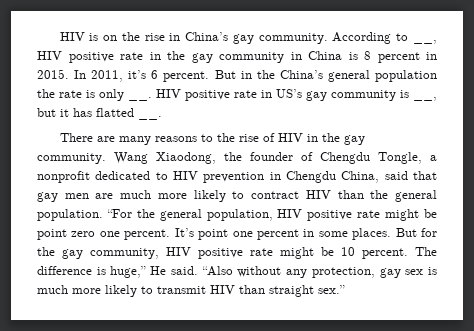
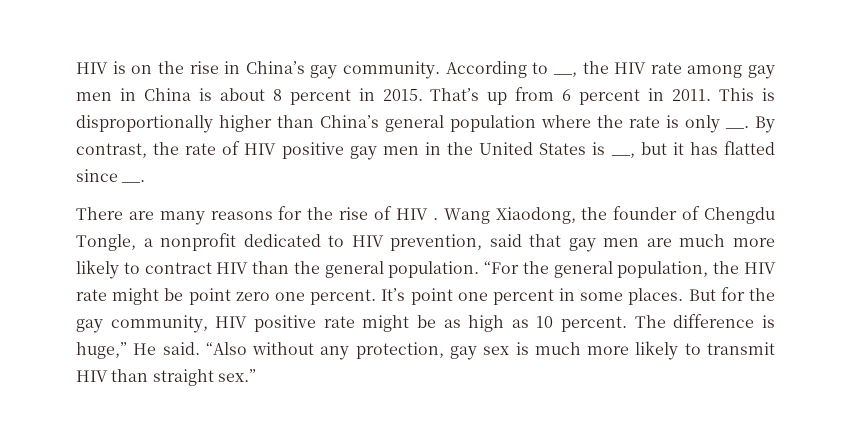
[37,51,284,63] HIV positive rate in the gay community -> [582,61,775,79] [76,92,112,101] the HIV rate among gay men
(358, 56) none -> [219,88,265,101] about
[74,70,275,82] In 2011, it’s 6 percent. But in the -> [430,87,776,105] [76,115,314,133] That’s up from 6 percent in 2011. This is disproportionally higher than
(437, 76) none -> [541,115,591,128] where
[156,89,396,101] HIV positive rate in US’s gay community -> [755,116,775,133] [76,141,587,160] By contrast, the rate of HIV positive gay men in the United States
(134, 112) none -> [76,169,118,182] since
[200,134,213,142] to -> [278,206,303,220] for
[306,133,365,145] [37,153,106,164] in the gay community. -> [432,218,438,220] .
[203,171,380,183] prevention in Chengdu China, -> [390,234,483,251] prevention,
[277,209,353,221] HIV positive -> [713,261,776,274] the HIV
(334, 251) none -> [443,315,529,332] as high as

